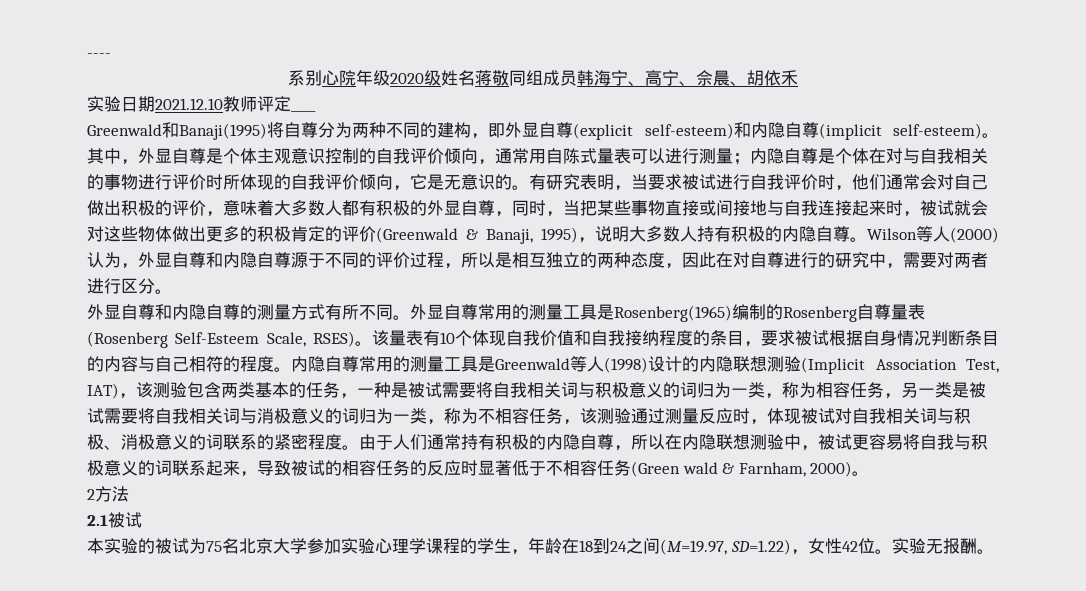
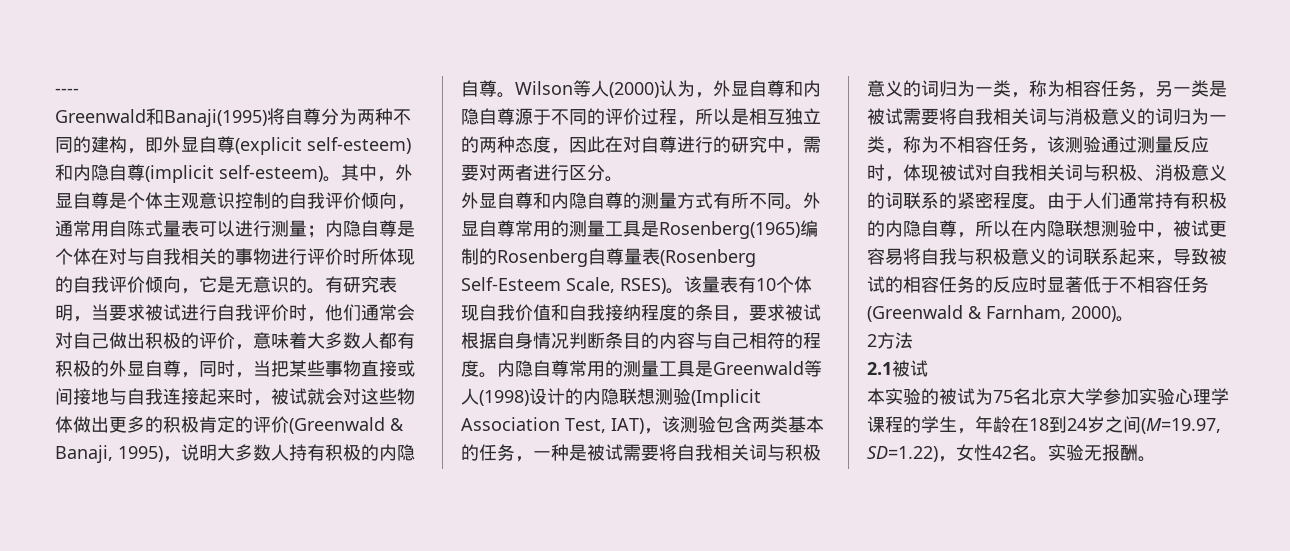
[288,69,798,86] [87,96,316,112] // 系别心院年级2020级姓名蒋敬同组成员韩海宁、高宁、佘晨、胡依禾 // 实验日期2021.12.10教师评定____ -> (79, 91) none
[631,461,718,477] (Green wald -> [867,305,963,322] (Greenwald
(627, 546) none -> [1087,416,1105,433] 岁
[857,538,875,554] 位 -> [1012,444,1030,461] 名

